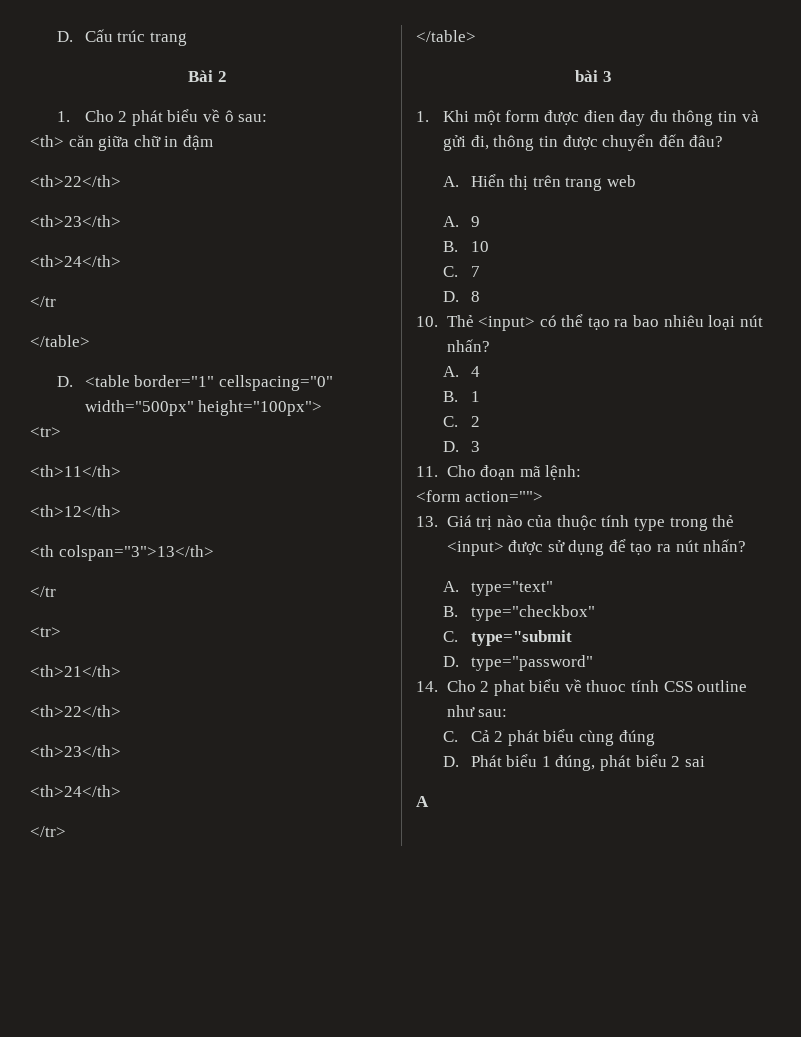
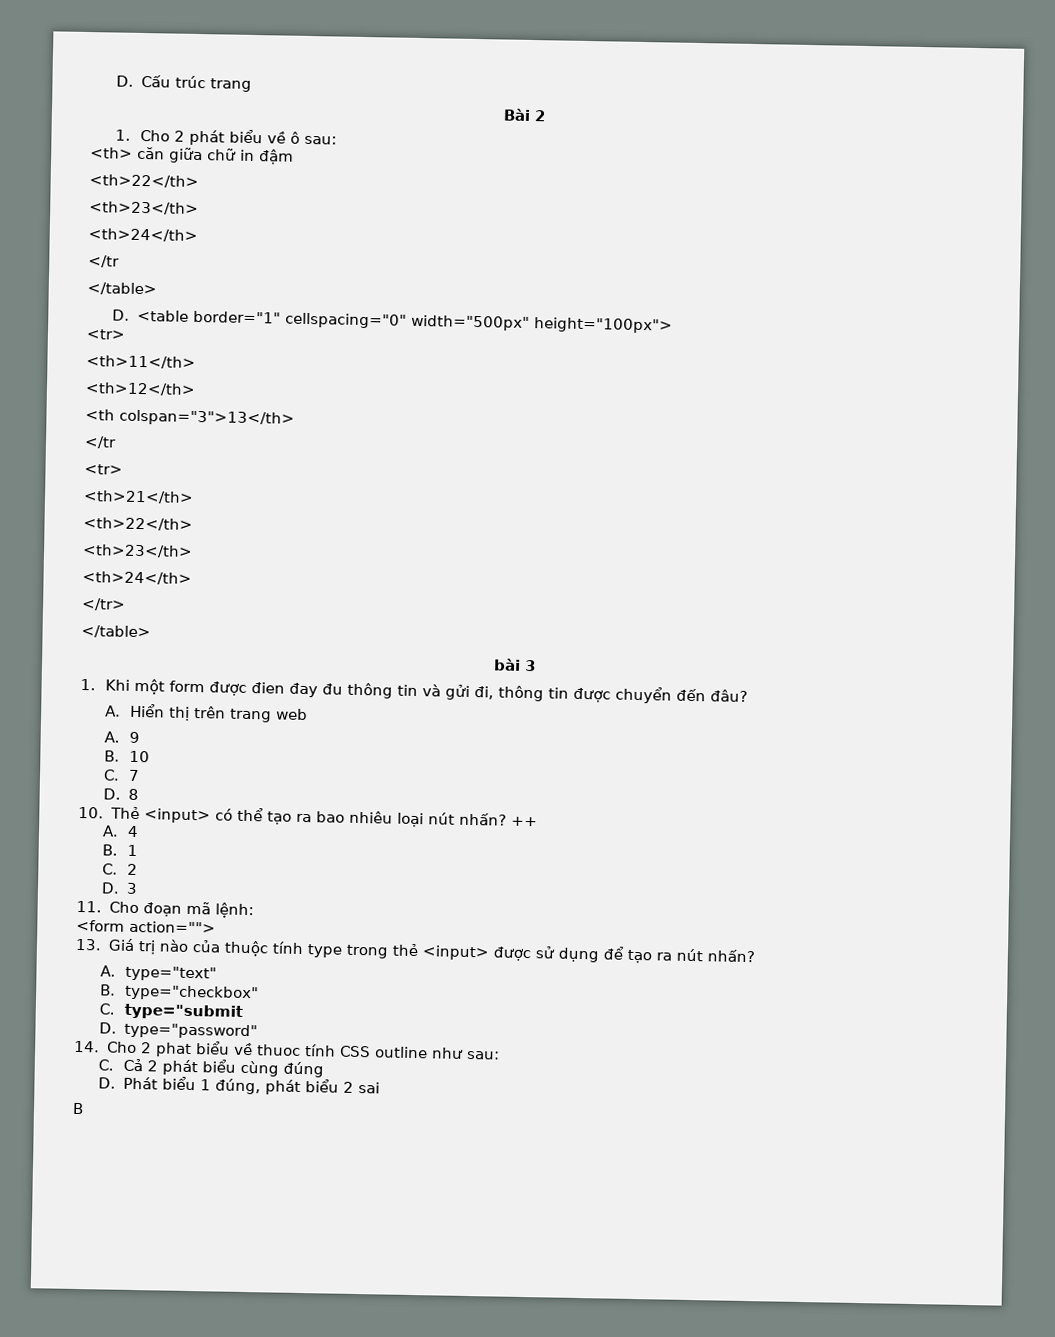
(490, 345) none -> [510,816,538,827] ++
[416,796,429,807] A -> [72,1102,84,1115] B

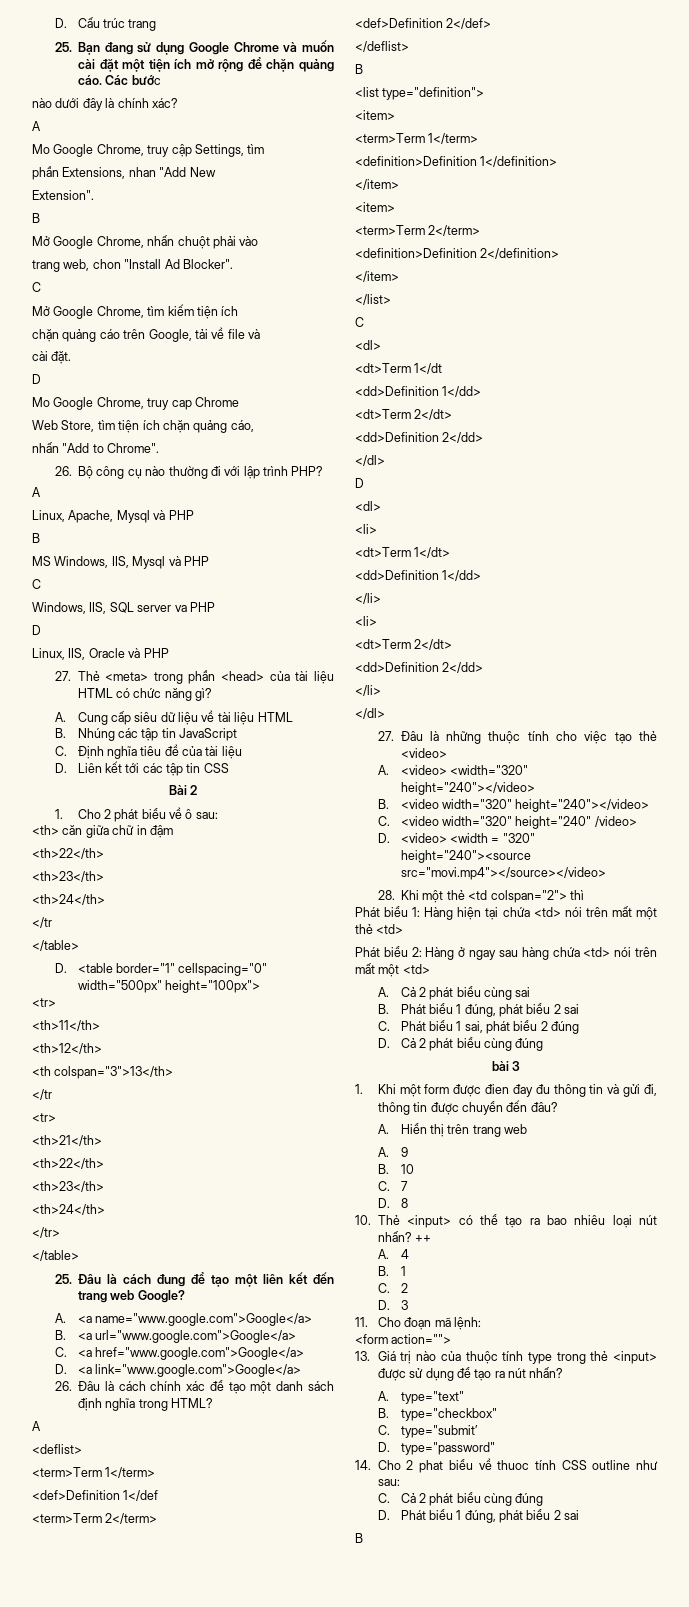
(253, 85) none -> [54,40,334,55] [78,57,334,72] [78,75,161,85] [32,98,178,111] [32,121,41,131] [32,144,265,157] [32,166,216,180] [32,190,94,200] [32,213,40,223] [32,235,259,249] [32,259,233,272] [32,282,41,292] [32,304,239,319] [32,327,260,342] [32,351,72,364] [32,374,41,384] [32,397,239,410] [32,420,254,433] [32,442,160,453] [54,466,324,479] [32,487,41,497] [32,510,194,523] [32,533,40,543] [32,556,209,569] [32,579,41,589] [32,602,215,614] [32,625,41,635] [32,648,169,660] [54,670,334,684] [77,688,213,701] [54,710,293,725] [54,728,238,741] [54,744,242,759] [54,761,229,776] // 25. Bạn đang sử dụng Google Chrome và muốn cài đặt một tiện ích mở rộng để chặn quảng cáo. Các bước // nào dưới đây là chính xác? // A // Mo Google Chrome, truy cập Settings, tìm // phần Extensions, nhan "Add New // Extension". // B // Mở Google Chrome, nhấn chuột phải vào // trang web, chon "Install Ad Blocker". // C // Mở Google Chrome, tìm kiếm tiện ích // chặn quảng cáo trên Google, tải về file và // cài đặt. // D // Mo Google Chrome, truy cap Chrome // Web Store, tìm tiện ích chặn quảng cáo, // nhấn "Add to Chrome". // 26. Bộ công cụ nào thường đi với lập trình PHP? // A // Linux, Apache, Mysql và PHP // B // MS Windows, IIS, Mysql và PHP // C // Windows, IIS, SQL server va PHP // D // Linux, IIS, Oracle và PHP // 27. Thẻ <meta> trong phần <head> của tài liệu HTML có chức năng gì? // A. Cung cấp siêu dữ liệu về tài liệu HTML // B. Nhúng các tập tin JavaScript // C. Định nghĩa tiêu đề của tài liệu // D. Liên kết tới các tập tin CSS
(151, 631) none -> [54,1272,334,1287] [78,1290,185,1303] [54,1313,312,1326] [54,1330,296,1343] [54,1347,304,1360] [54,1364,301,1377] [54,1380,335,1394] [78,1398,214,1411] [32,1421,41,1431] [32,1444,82,1454] [32,1467,156,1478] [32,1490,159,1501] [32,1513,158,1524] [355,18,492,29] [355,41,409,52] [355,64,363,74] [355,87,485,100] [355,110,395,120] [355,133,479,144] [355,156,558,167] [355,179,399,190] [355,202,395,212] [355,225,481,236] [355,248,560,259] [355,271,399,282] [355,294,391,305] [355,317,364,327] [355,340,381,350] [355,363,443,374] [355,386,482,397] [355,409,453,420] [355,432,484,443] [355,455,385,466] [355,478,364,488] [355,501,381,511] [355,524,377,534] [355,547,451,558] [355,570,482,581] [355,593,381,604] [355,616,377,626] [355,639,453,650] [355,662,484,673] [355,685,381,696] [355,708,385,719] [377,731,657,744] [400,748,447,758] [377,765,528,775] [400,782,535,795] [377,799,650,812] [377,816,637,829] [377,833,535,843] [400,850,531,863] [400,867,606,880] [377,890,584,903] [355,906,657,920] [355,924,404,934] [355,946,657,960] [355,963,430,977] [377,986,531,1000] [377,1003,580,1017] [377,1020,580,1034] [377,1037,544,1051] // 25. Đâu là cách đung để tạo một liên kết đến trang web Google? // A. <a name="www.google.com">Google</a> // B. <a url="www.google.com">Google</a> // C. <a href="www.google.com">Google</a> // D. <a link="www.google.com">Google</a> // 26. Đâu là cách chính xác để tạo một danh sách định nghĩa trong HTML? // A // <deflist> // <term>Term 1</term> // <def>Definition 1</def // <term>Term 2</term> // <def>Definition 2</def> // </deflist> // B // <list type="definition"> // <item> // <term>Term 1</term> // <definition>Definition 1</definition> // </item> // <item> // <term>Term 2</term> // <definition>Definition 2</definition> // </item> // </list> // C // <dl> // <dt>Term 1</dt // <dd>Definition 1</dd> // <dt>Term 2</dt> // <dd>Definition 2</dd> // </dl> // D // <dl> // <li> // <dt>Term 1</dt> // <dd>Definition 1</dd> // </li> // <li> // <dt>Term 2</dt> // <dd>Definition 2</dd> // </li> // </dl> // 27. Đâu là những thuộc tính cho việc tạo thẻ <video> // A. <video> <width="320" height="240"></video> // B. <video width="320" height="240"></video> // C. <video width="320" height="240" /video> // D. <video> <width = "320" height="240"><source src="movi.mp4"></source></video> // 28. Khi một thẻ <td colspan="2"> thì // Phát biểu 1: Hàng hiện tại chứa <td> nói trên mất một thẻ <td> // Phát biểu 2: Hàng ở ngay sau hàng chứa <td> nói trên mất một <td> // A. Cả 2 phát biểu cùng sai // B. Phát biểu 1 đúng, phát biểu 2 sai // C. Phát biểu 1 sai, phát biểu 2 đúng // D. Cả 2 phát biểu cùng đúng
[124,1003,244,1020] type="submit -> [400,1425,478,1438] type="submit’

